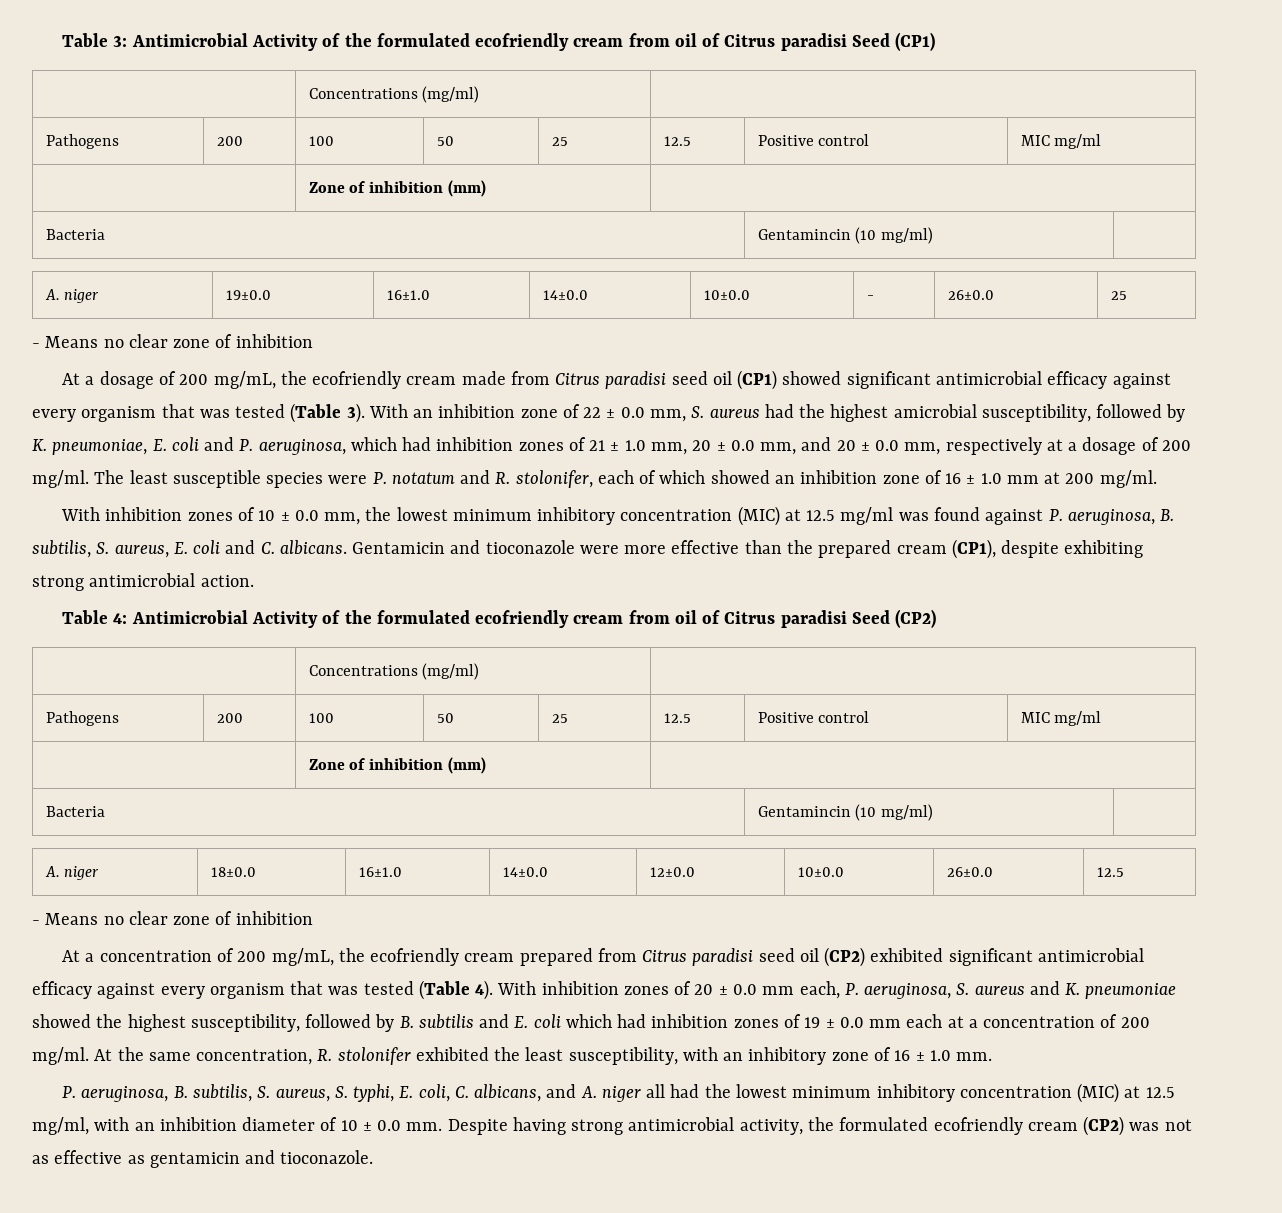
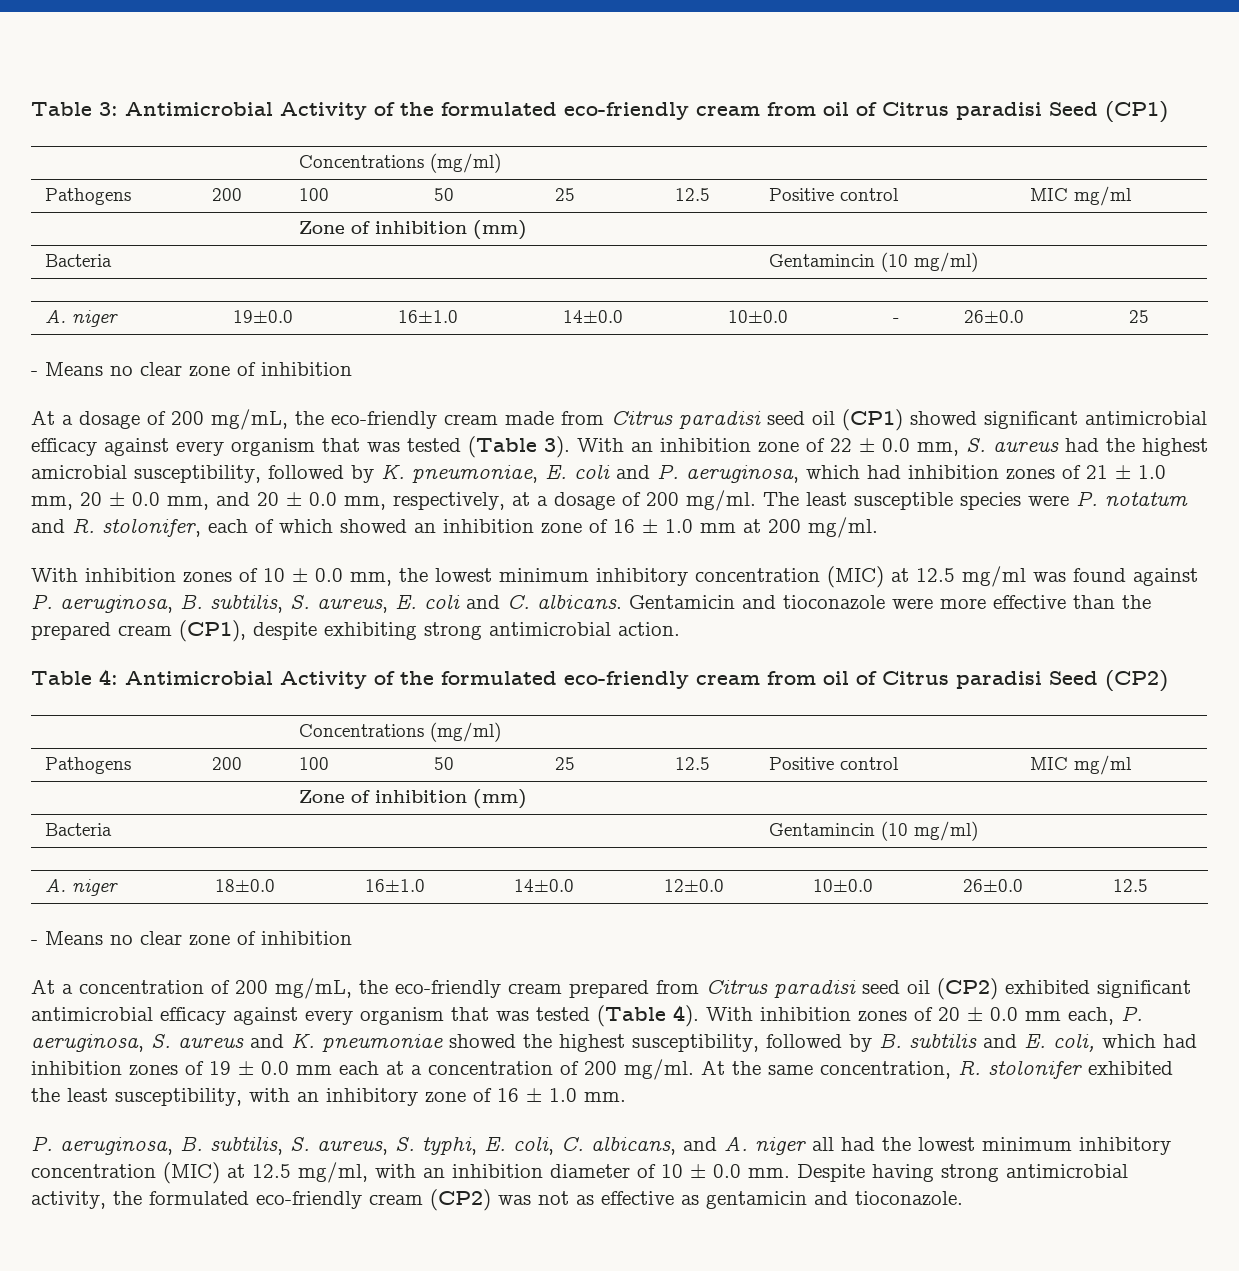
[475,33,570,51] ecofriendly -> [564,102,689,120] eco-friendly
[312,371,402,389] ecofriendly -> [331,411,437,429] eco-friendly
[945,437,1042,455] respectively -> [393,492,505,510] respectively,
[475,610,570,628] ecofriendly -> [564,671,689,689] eco-friendly
[370,948,460,966] ecofriendly -> [395,980,501,998] eco-friendly
[533,1014,561,1028] coli -> [1053,1033,1095,1052] coli,
[933,1117,1023,1135] ecofriendly -> [256,1191,362,1209] eco-friendly

